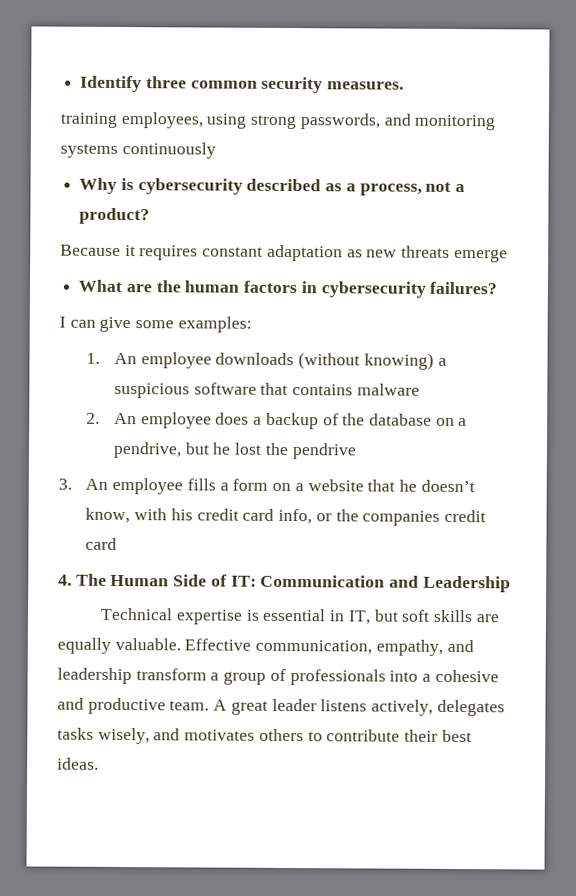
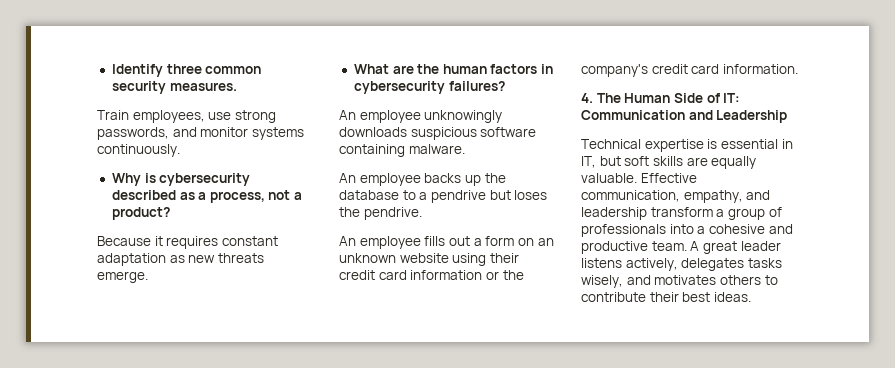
[60,112,496,131] [60,142,216,159] training employees, using strong passwords, and monitoring systems continuously -> [97,110,276,123] [97,127,304,140] [97,144,180,157] Train employees, use strong passwords, and monitor systems continuously.
[453,248,508,263] emerge -> [97,271,148,283] emerge.
[59,316,252,333] [86,352,447,370] [113,382,420,399] [86,412,468,430] [112,441,357,460] [58,478,72,490] I can give some examples: // 1. An employee downloads (without knowing) a suspicious software that contains malware // 2. An employee does a backup of the database on a pendrive, but he lost the pendrive // 3. -> [339,110,503,123] [339,127,537,140] [339,144,465,157] [339,173,506,186] [339,190,548,203] [339,207,422,220] An employee unknowingly downloads suspicious software containing malware. // An employee backs up the database to a pendrive but loses the pendrive. //
(216, 484) none -> [448,236,470,246] out
[294,479,475,493] [85,507,313,525] a website that he doesn’t know, with his credit card info, -> [537,238,554,246] [339,253,519,266] [339,270,483,280] an unknown website using their credit card information
[362,509,486,526] [85,537,118,550] companies credit card -> [581,64,798,77] company's credit card information.

